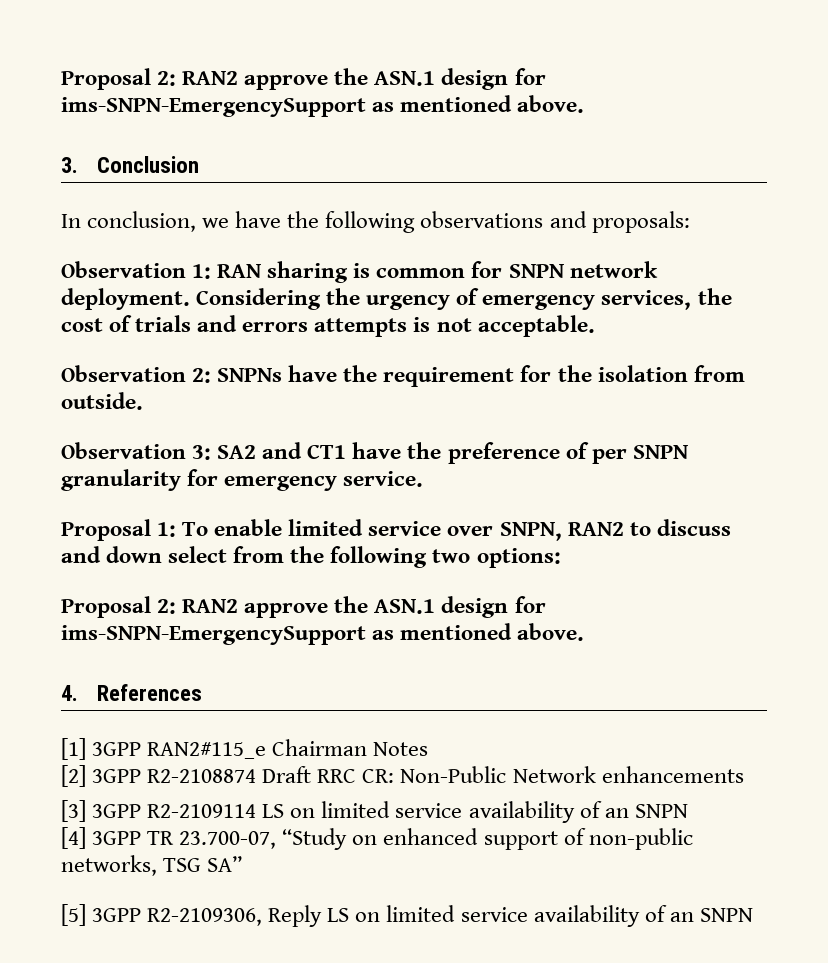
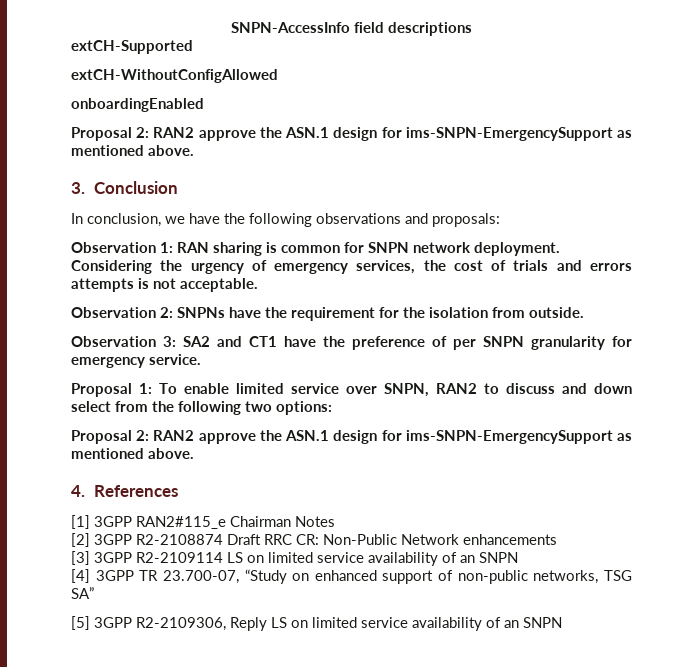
(61, 79) none -> [231,22,472,36] [71,40,193,54] [71,69,278,83] [71,98,204,112] SNPN-AccessInfo field descriptions // extCH-Supported // extCH-WithoutConfigAllowed // onboardingEnabled //

